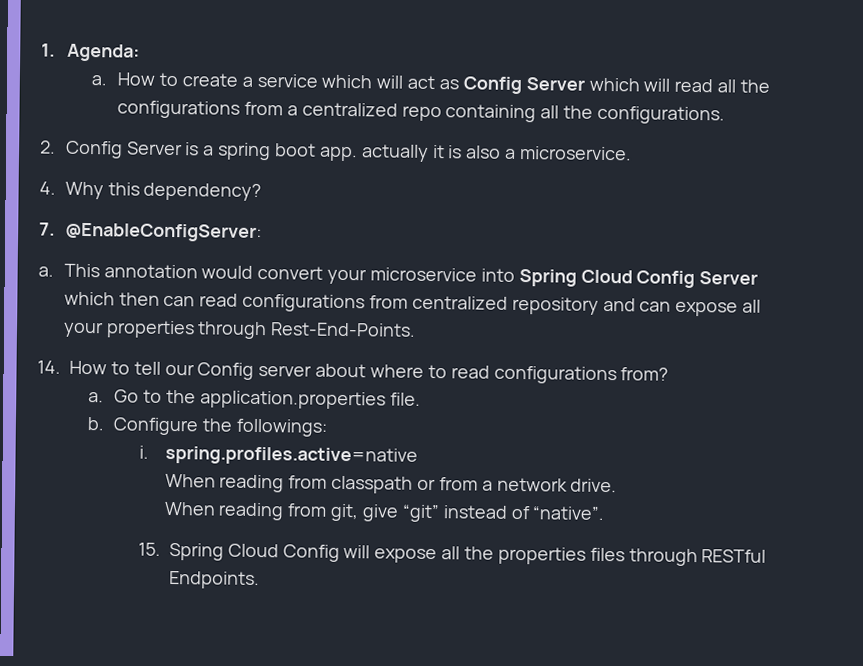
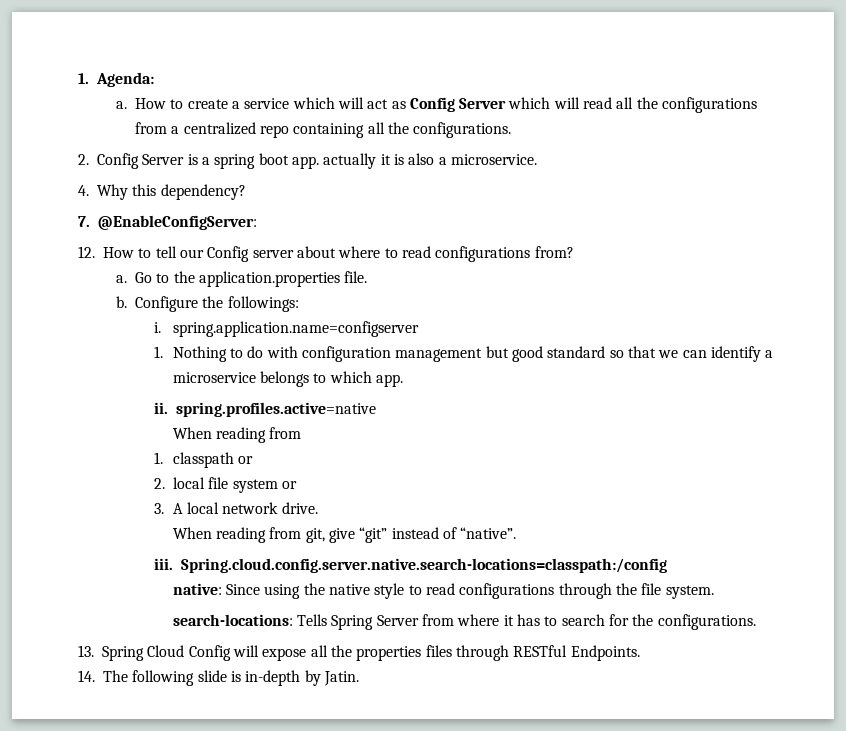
[38,263,759,289] [63,291,762,317] [62,320,417,340] [37,360,61,374] a. This annotation would convert your microservice into Spring Cloud Config Server which then can read configurations from centralized repository and can expose all your properties through Rest-End-Points. // 14. -> [78,246,95,258] 12.
(149, 452) none -> [172,321,419,337] [153,346,774,362] [172,371,404,387] [153,402,168,414] spring.application.name=configserver // 1. Nothing to do with configuration management but good standard so that we can identify a microservice belongs to which app. // ii.
(328, 482) none -> [153,452,163,464] // 1.
[438,477,493,491] from a -> [153,477,297,493] [153,502,220,514] // 2. local file system or // 3. A local
[137,542,161,556] 15. -> [153,558,667,573] [172,583,714,599] [172,614,756,630] [78,645,94,657] iii. Spring.cloud.config.server.native.search-locations=classpath:/config // native: Since using the native style to read configurations through the file system. // search-locations: Tells Spring Server from where it has to search for the configurations. // 13.
(260, 580) none -> [78,670,359,686] // 14. The following slide is in-depth by Jatin.

